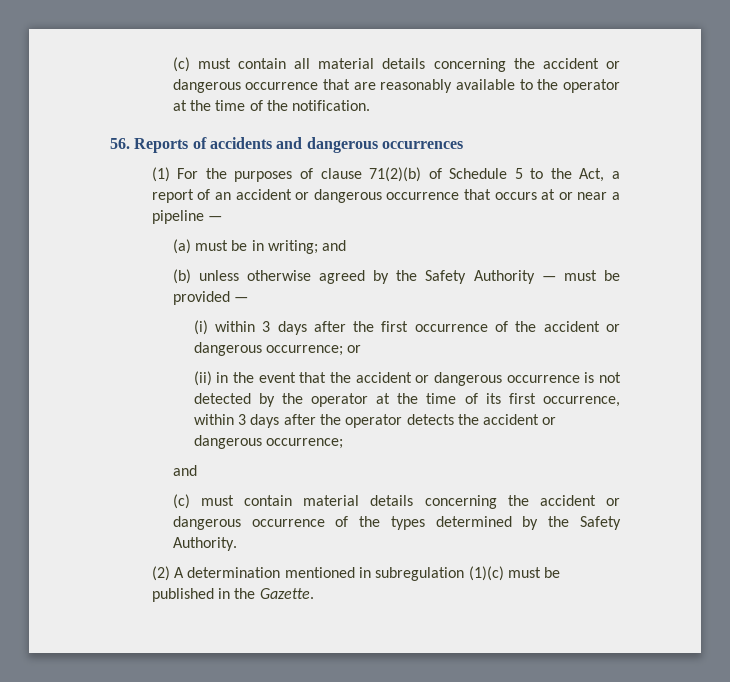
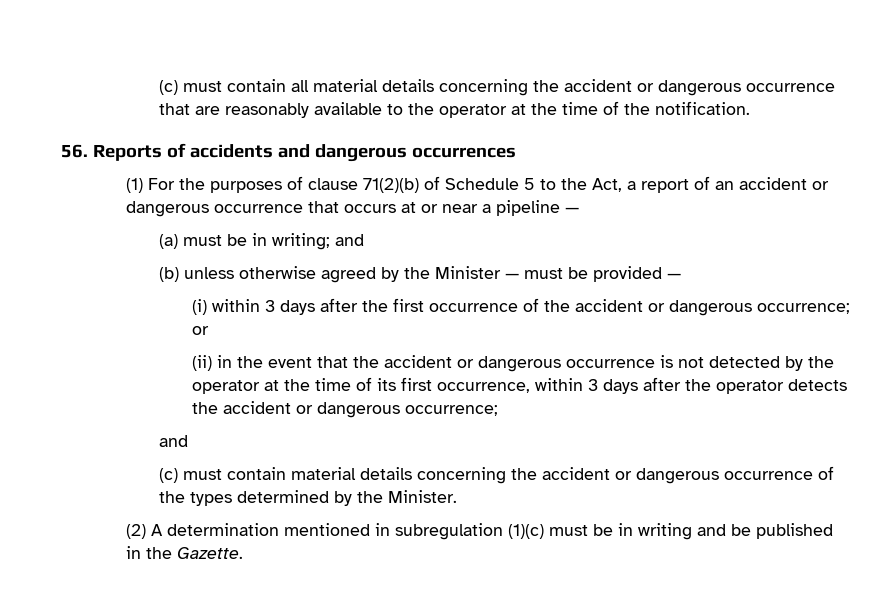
[425,270,535,284] Safety Authority -> [435,266,502,279] Minister
[579,516,621,530] [172,537,237,551] Safety Authority. -> [388,490,458,503] Minister.
(561, 572) none -> [618,523,752,540] in writing and be

